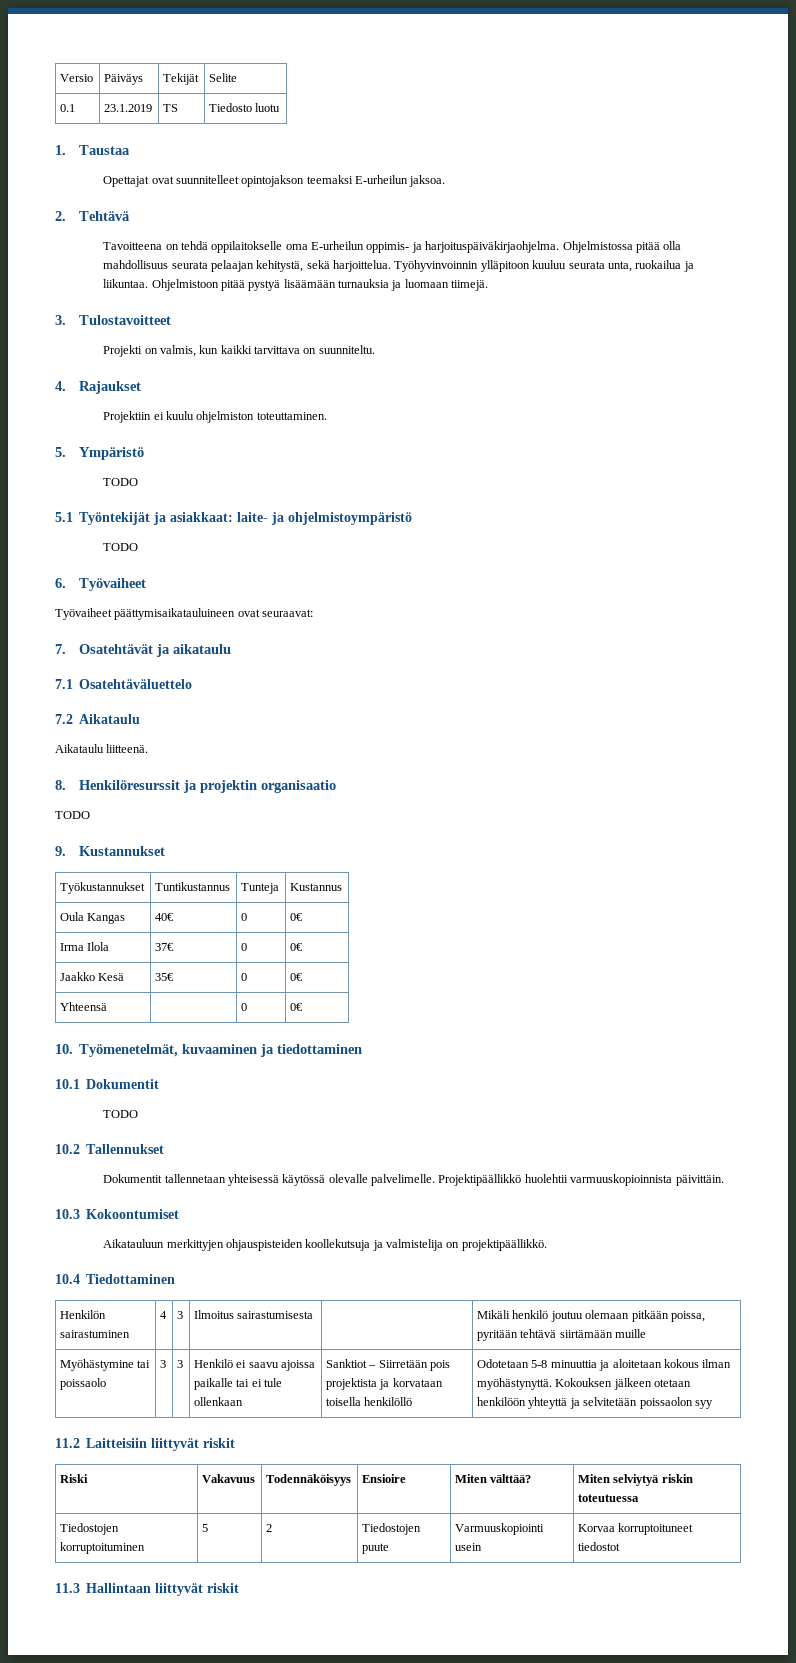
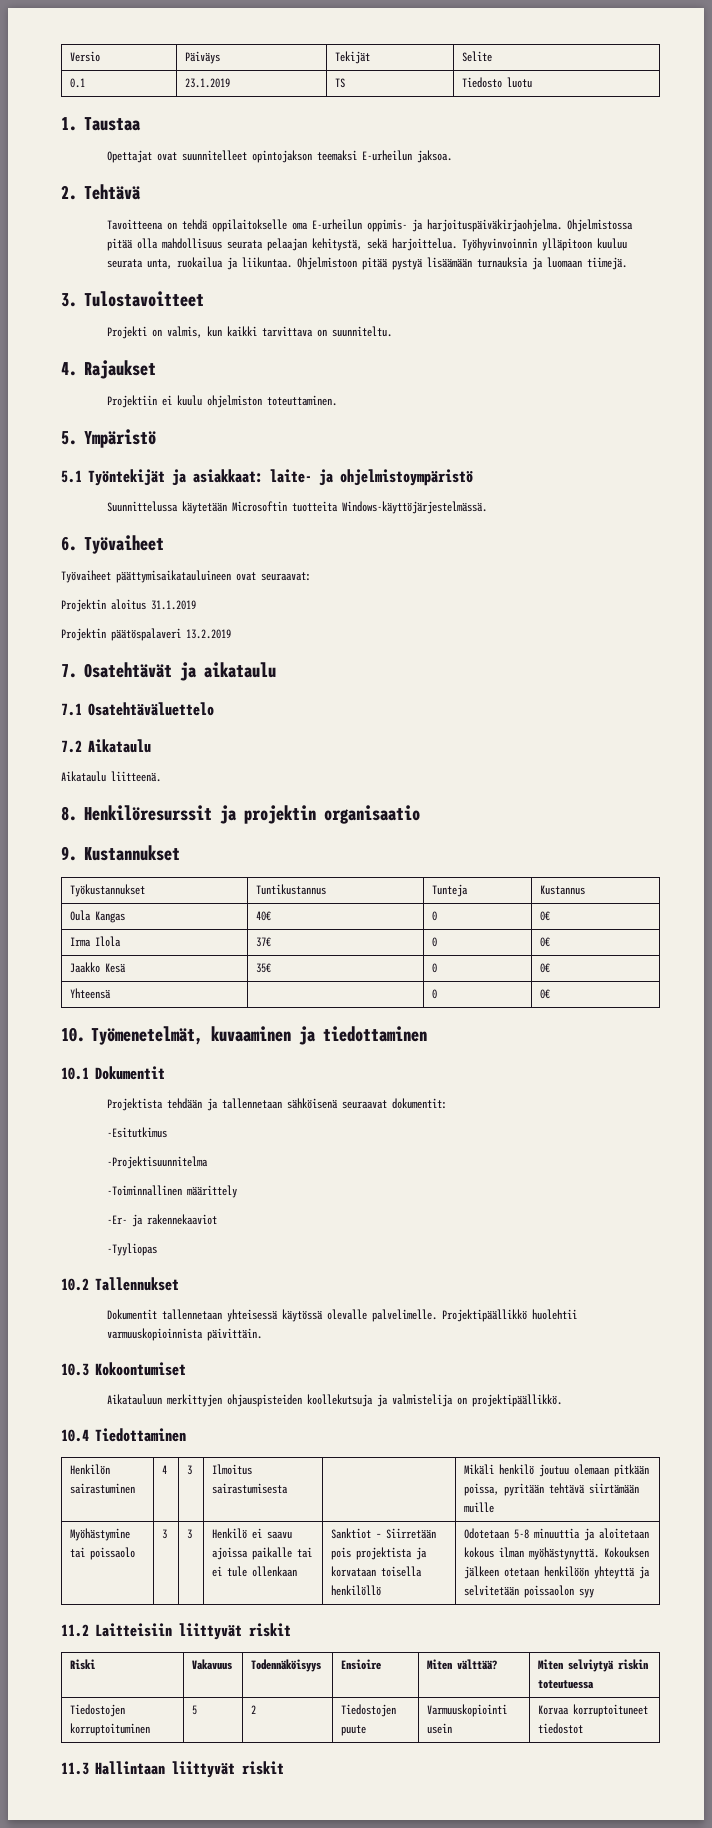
[103,478,139,486] // TODO -> (156, 438) none
[103,543,139,551] TODO -> [106,501,487,514] Suunnittelussa käytetään Microsoftin tuotteita Windows-käyttöjärjestelmässä.
(314, 613) none -> [61,599,196,612] [61,628,231,641] // Projektin aloitus 31.1.2019 // Projektin päätöspalaveri 13.2.2019
[55,811,90,819] // TODO -> (420, 814) none
[103,1110,139,1118] TODO -> [106,1098,447,1111] [106,1127,167,1138] [106,1156,208,1169] [106,1185,237,1198] [106,1214,217,1227] [106,1243,157,1256] Projektista tehdään ja tallennetaan sähköisenä seuraavat dokumentit: // -Esitutkimus // -Projektisuunnitelma // -Toiminnallinen määrittely // -Er- ja rakennekaaviot // -Tyyliopas

